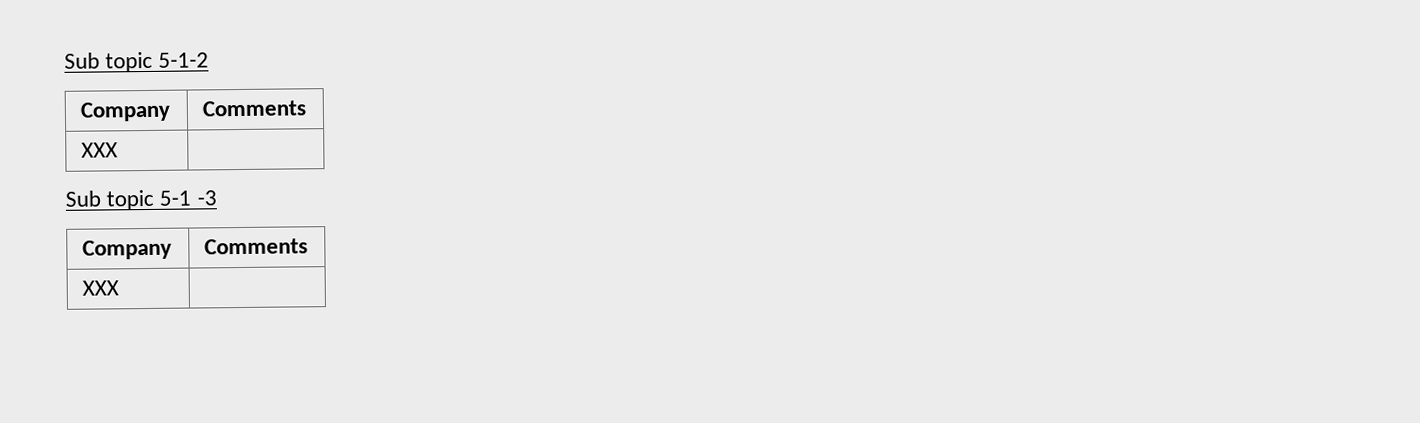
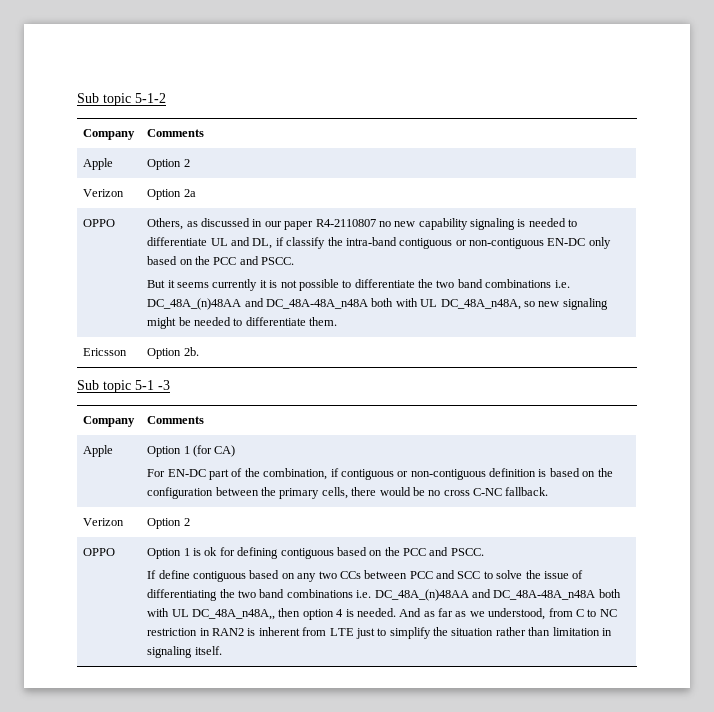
[81,142,119,158] XXX | -> [83,158,114,170] [147,159,190,170] [83,189,125,197] [147,189,196,200] [83,219,116,227] [147,218,578,230] [147,237,611,249] [147,256,295,265] [147,279,570,291] [147,298,608,310] [147,317,338,329] [83,348,128,356] [147,347,199,359] Apple | Option 2 // Verizon | Option 2a // OPPO | Others, as discussed in our paper R4-2110807 no new capability signaling is needed to differentiate UL and DL, if classify the intra-band contiguous or non-contiguous EN-DC only based on the PCC and PSCC. // But it seems currently it is not possible to differentiate the two band combinations i.e. DC_48A_(n)48AA and DC_48A-48A_n48A both with UL DC_48A_n48A, so new signaling might be needed to differentiate them. // Ericsson | Option 2b.
[82,280,120,296] XXX | -> [83,445,114,457] [147,445,236,457] [147,468,613,480] [147,487,549,499] [83,518,125,526] [147,518,190,529] [83,548,116,556] [147,547,484,559] [147,570,584,582] [147,589,621,601] [147,608,617,620] [147,627,612,639] [147,646,222,658] Apple | Option 1 (for CA) // For EN-DC part of the combination, if contiguous or non-contiguous definition is based on the configuration between the primary cells, there would be no cross C-NC fallback. // Verizon | Option 2 // OPPO | Option 1 is ok for defining contiguous based on the PCC and PSCC. // If define contiguous based on any two CCs between PCC and SCC to solve the issue of differentiating the two band combinations i.e. DC_48A_(n)48AA and DC_48A-48A_n48A both with UL DC_48A_n48A,, then option 4 is needed. And as far as we understood, from C to NC restriction in RAN2 is inherent from LTE just to simplify the situation rather than limitation in signaling itself.

